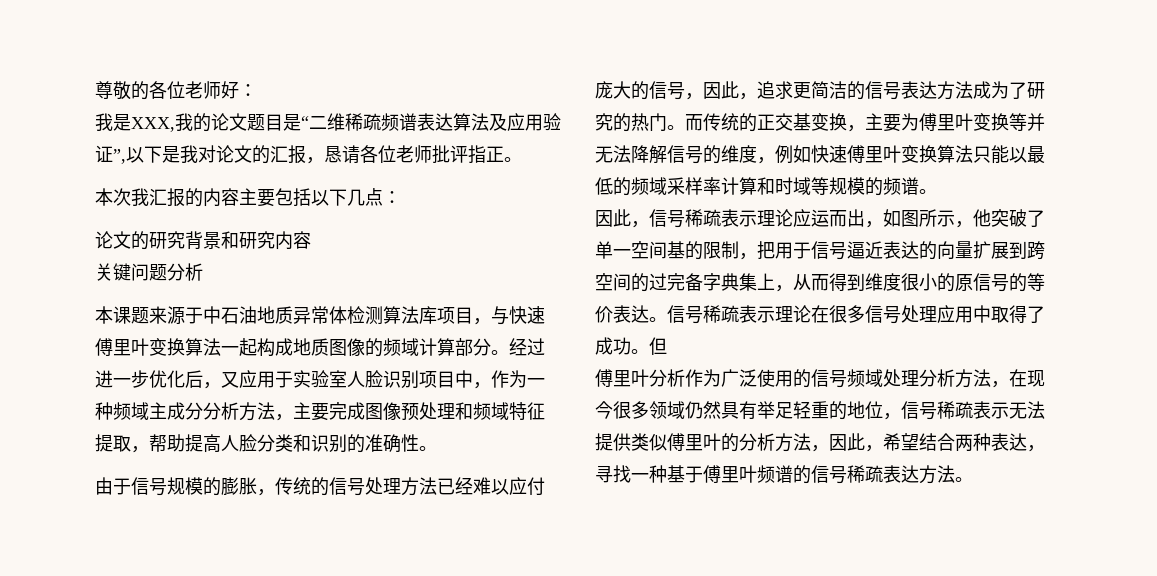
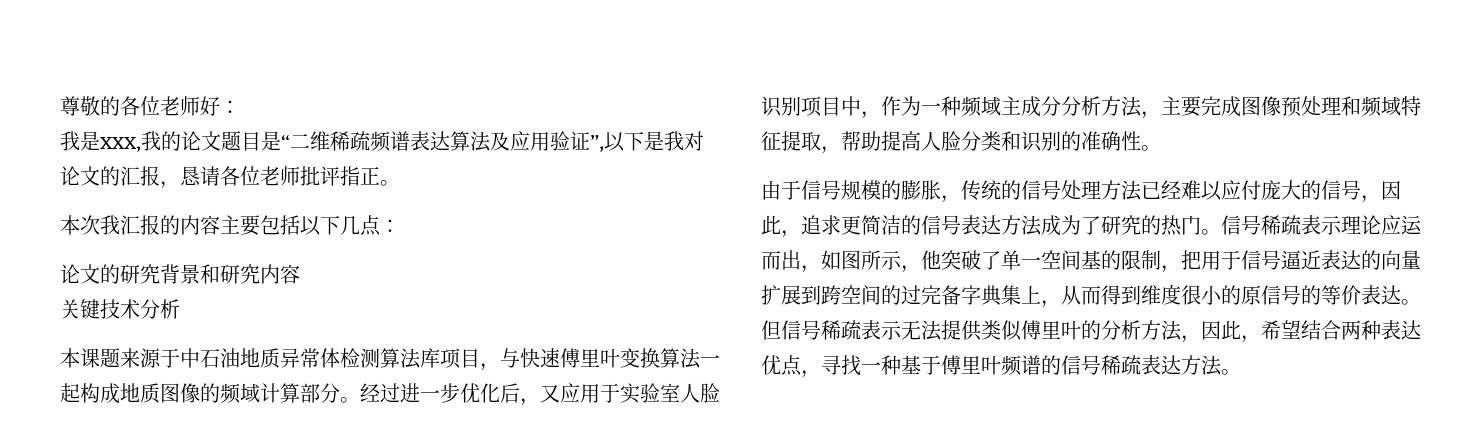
[131,263,167,281] 问题 -> [100,299,140,319] 技术
[685,113,1045,132] [595,145,1045,164] [595,177,937,196] [595,209,649,228] 而传统的正交基变换，主要为傅里叶变换等并无法降解信号的维度，例如快速傅里叶变换算法只能以最低的频域采样率计算和时域等规模的频谱。 // 因此， -> (1221, 232) none
[667,305,1045,324] [595,337,667,355] [595,369,1045,388] [595,401,901,420] 信号稀疏表示理论在很多信号处理应用中取得了成功。但 // 傅里叶分析作为广泛使用的信号频域处理分析方法，在现今很多领域仍然具有举足轻重的地位， -> [761,320,781,340] 但
(1027, 442) none -> [761,355,802,376] 优点

